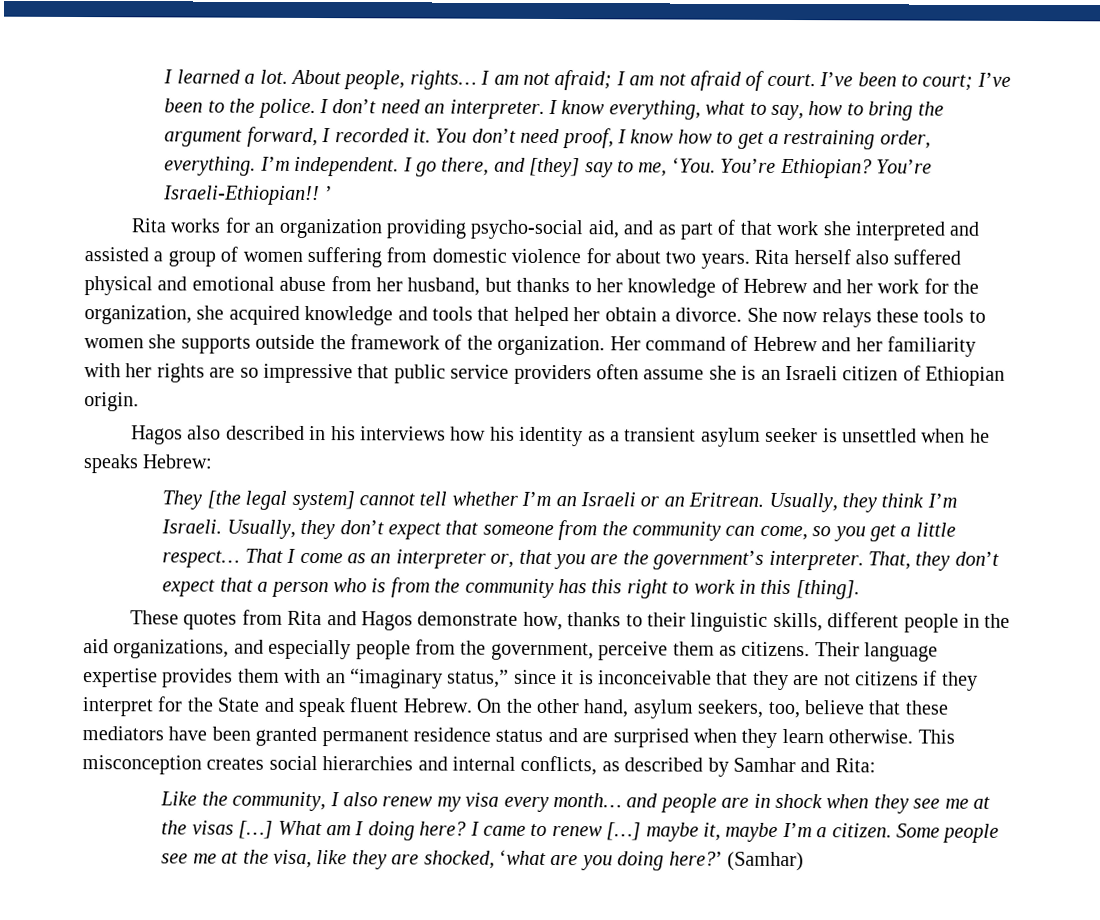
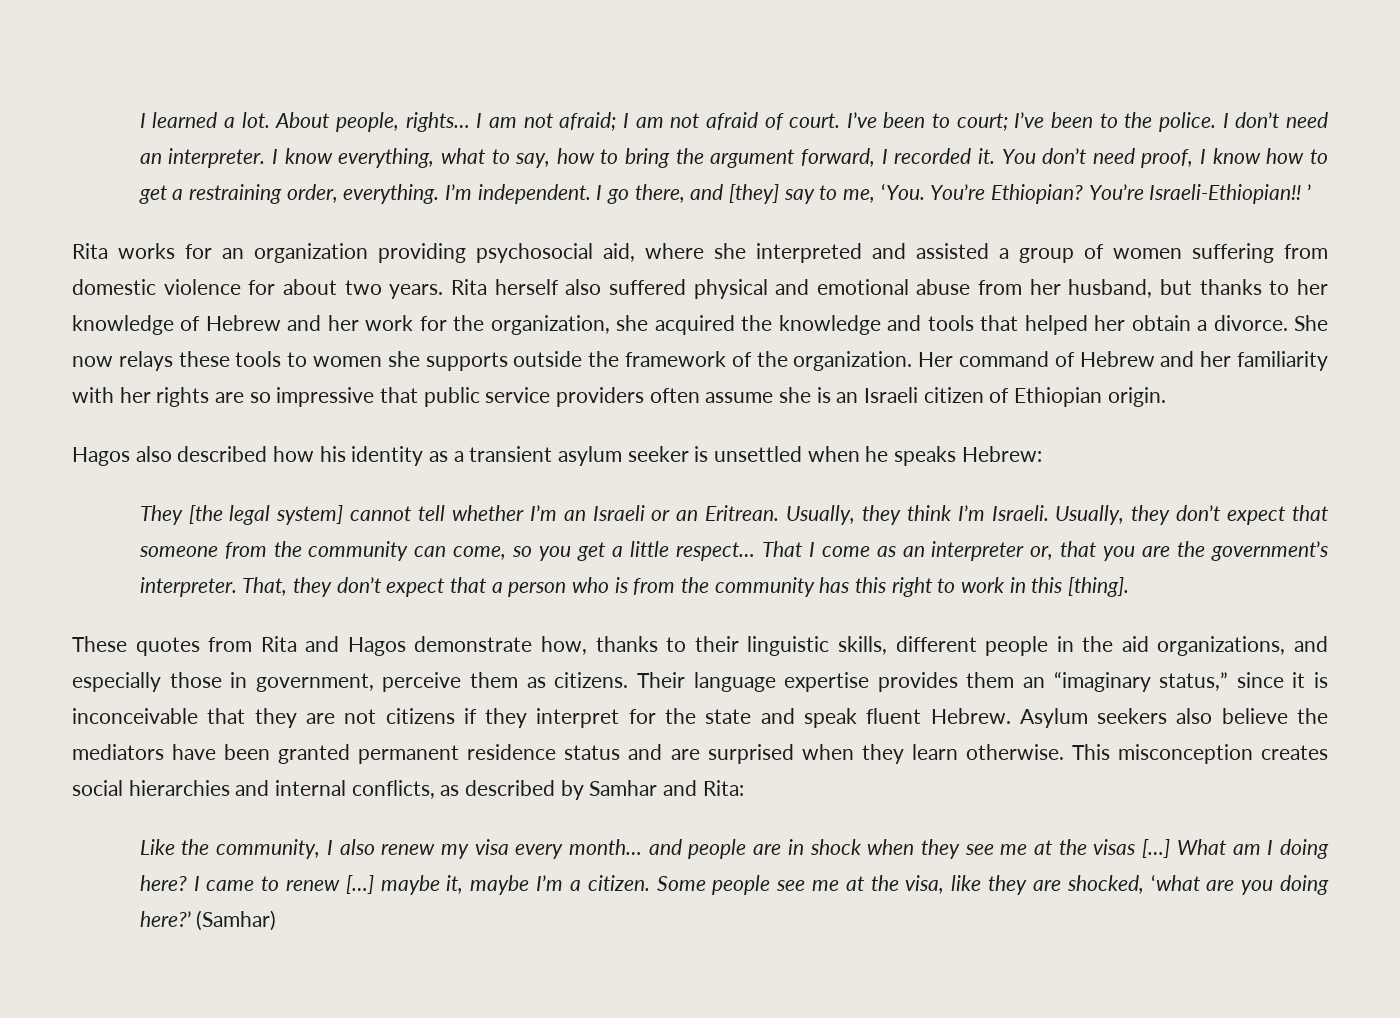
[470,219,820,240] psycho-social aid, and as part of that work -> [476,243,704,263] psychosocial aid, where
(300, 315) none -> [741,315,773,331] the
[309,425,447,441] in his interviews -> (268, 454) none
[355,639,487,660] people from the -> [169,672,248,688] those in
[284,668,322,684] with -> (1015, 680) none
[217,697,261,712] State -> [705,709,752,724] state
[476,698,948,719] On the other hand, asylum seekers, too, believe that these -> [1019,708,1328,728] Asylum seekers also believe the

